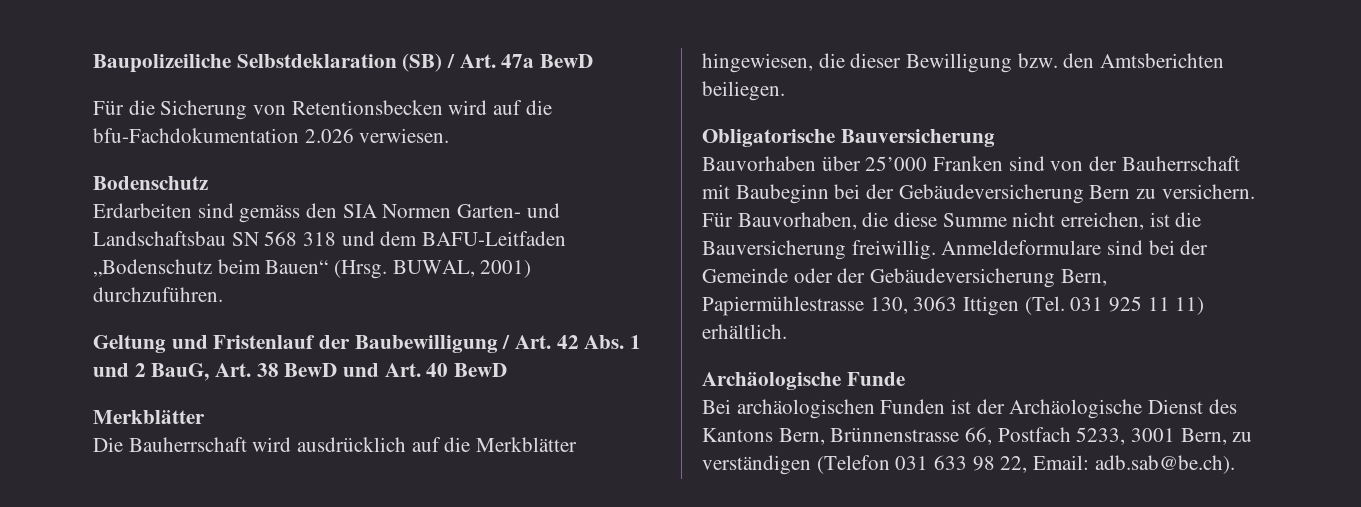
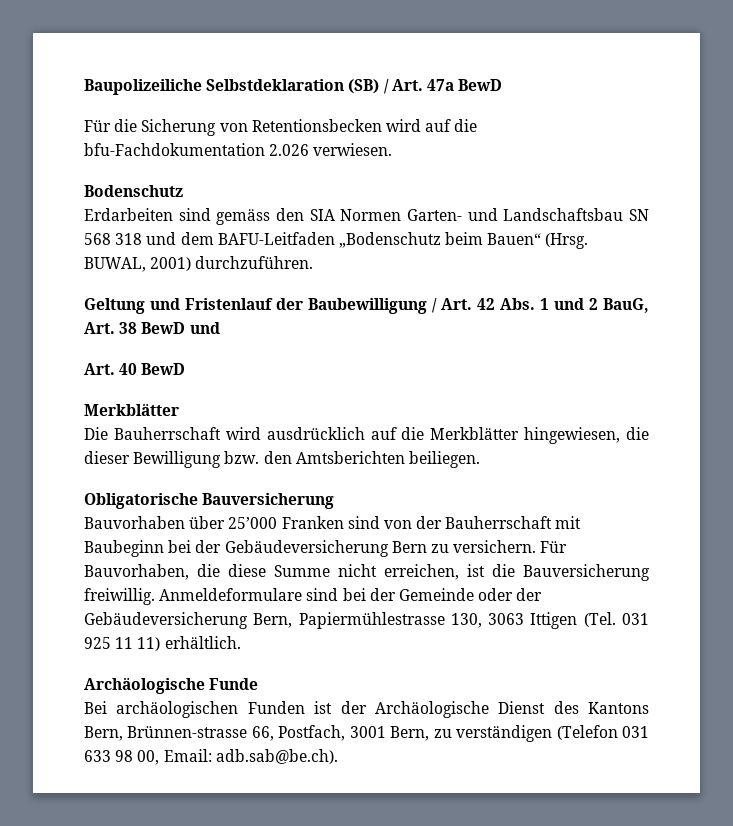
(380, 370) none -> (220, 328) //
[830,427,1126,445] Brünnenstrasse 66, Postfach 5233, -> [127,725,346,741] Brünnen-strasse 66, Postfach,
[1000,456,1028,473] 22, -> [137,750,160,765] 00,

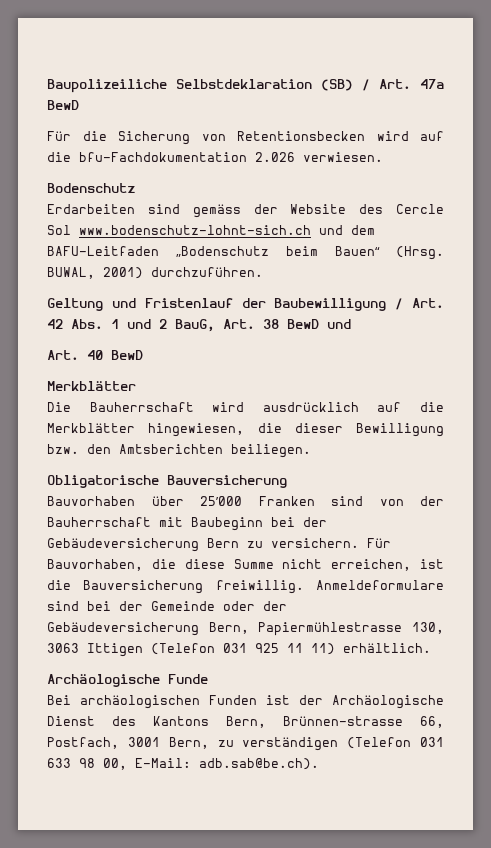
[276,208,650,221] [84,233,143,245] den SIA Normen Garten- und Landschaftsbau SN 568 318 -> [253,204,444,214] [47,225,311,235] der Website des Cercle Sol www.bodenschutz-lohnt-sich.ch
[583,612,616,627] (Tel. -> [151,643,215,655] (Telefon
[163,749,212,762] Email: -> [135,758,191,768] E-Mail:

